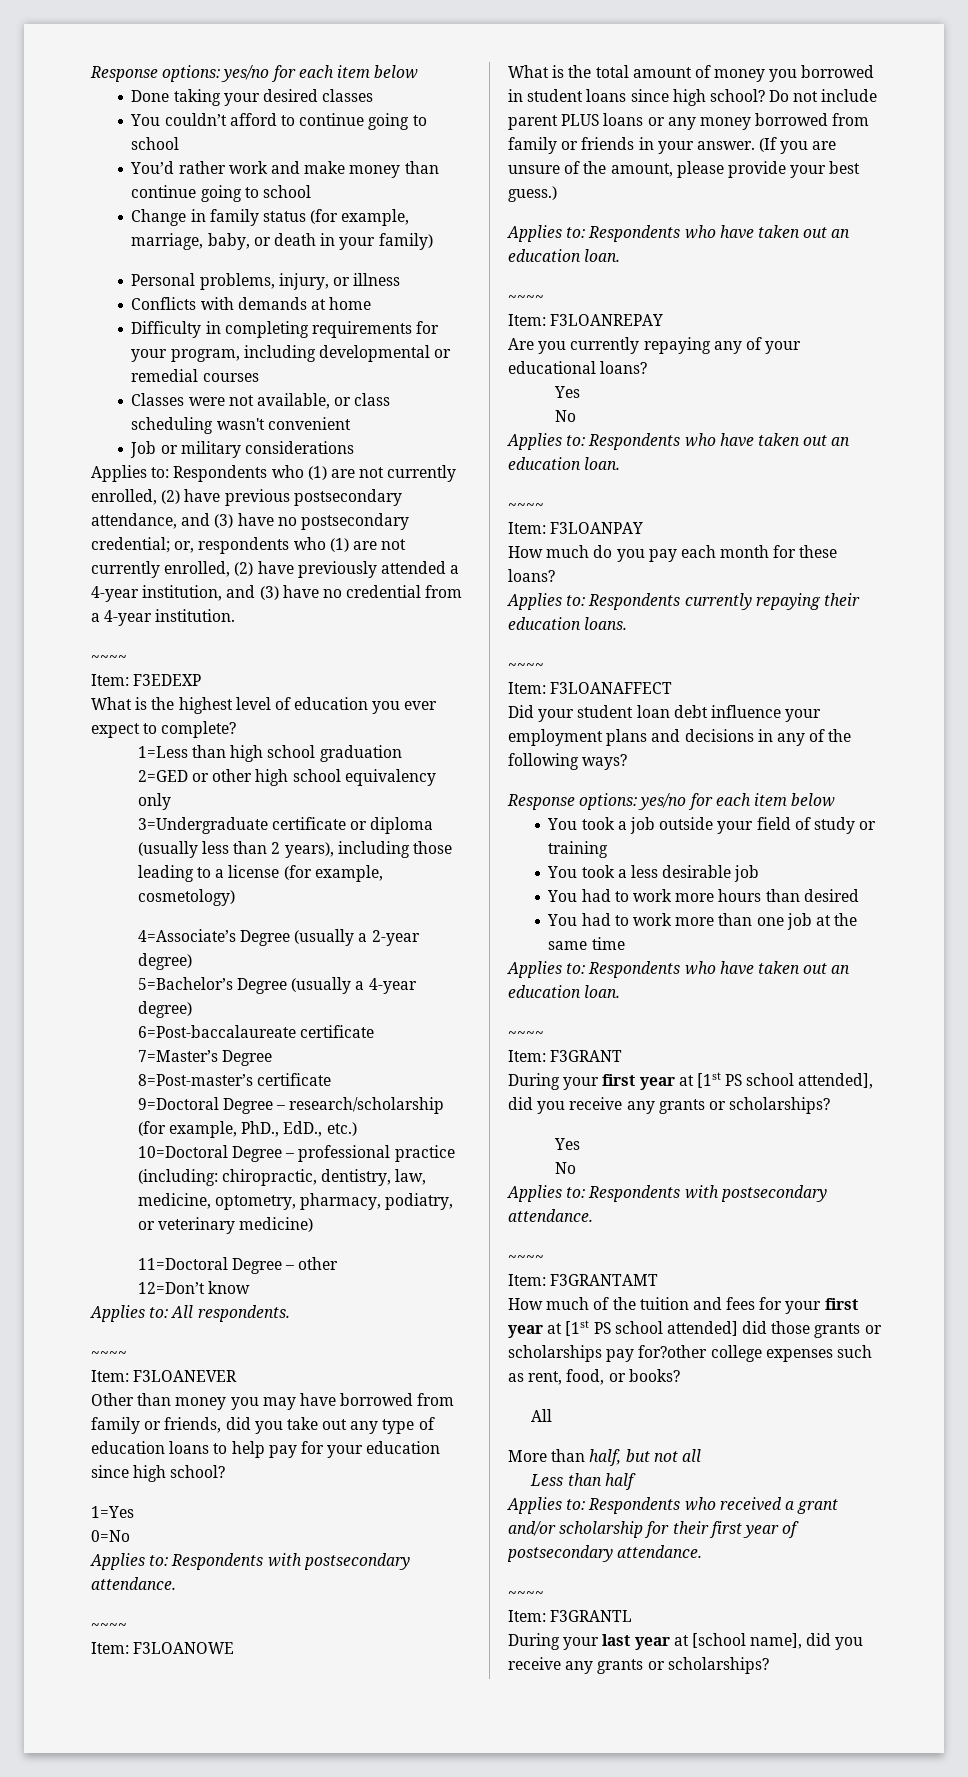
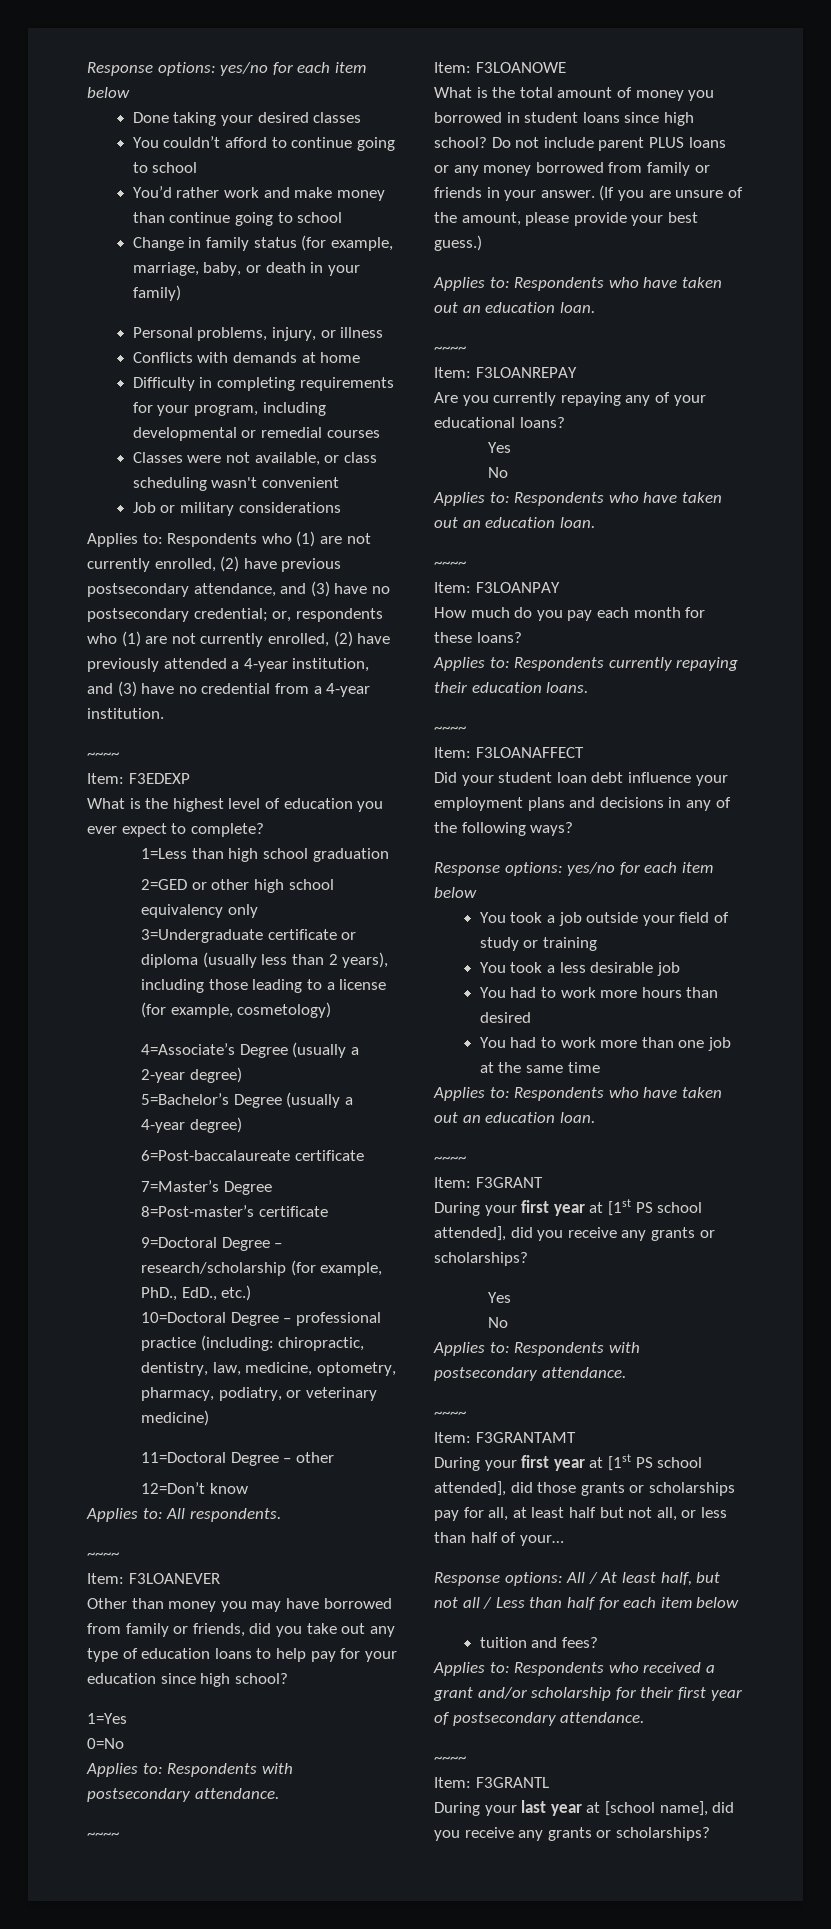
[508,1297,858,1314] [508,1320,738,1338] How much of the tuition and fees for your first year at [1st PS school attended] -> [434,1454,703,1471] [434,1481,506,1496] During your first year at [1st PS school attended],
[638,1345,872,1362] [508,1369,680,1385] [531,1409,553,1422] [508,1449,586,1462] for?other college expenses such as rent, food, or books? // All // More than -> [463,1507,727,1521] [434,1532,564,1546] [434,1572,656,1586] for all, at least half but not all, or less than half of your… // Response options: All / At least
(701, 1455) // -> [483,1597,493,1609] /
(636, 1481) none -> [598,1597,740,1610] [479,1637,598,1648] for each item below // tuition and fees?

